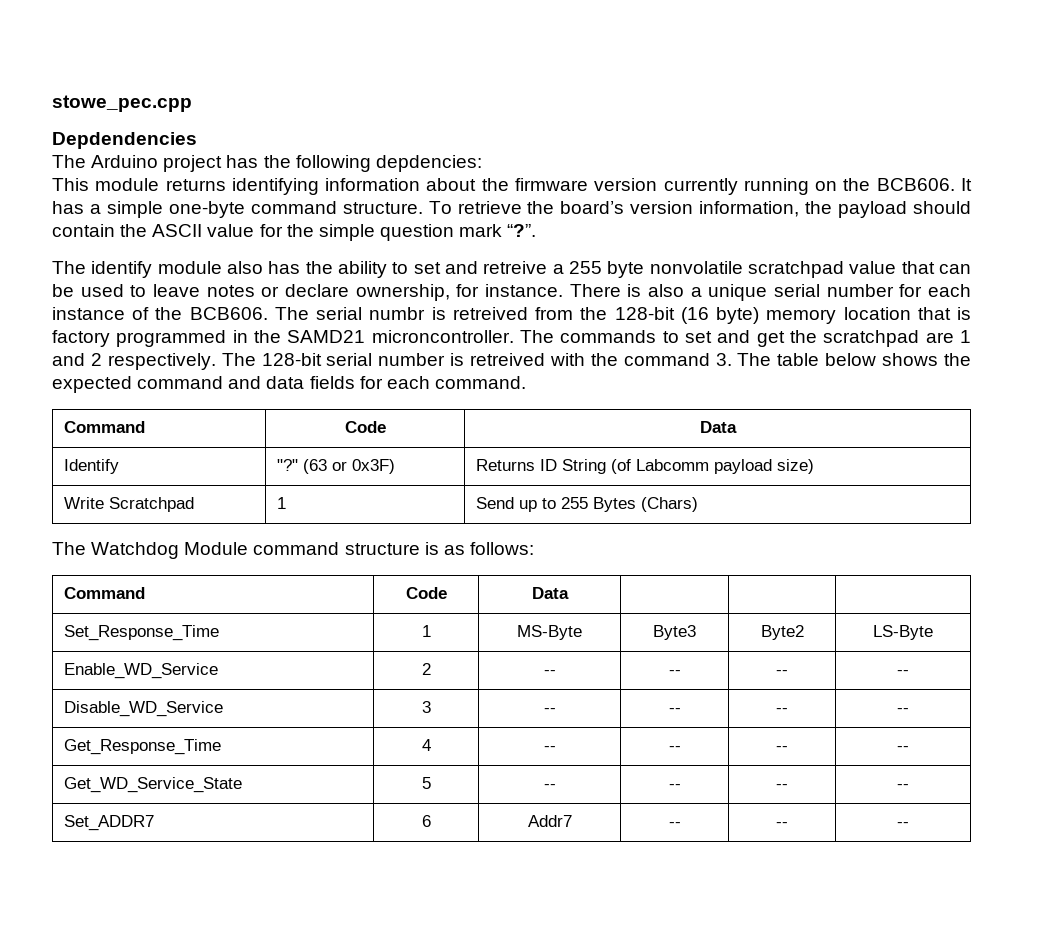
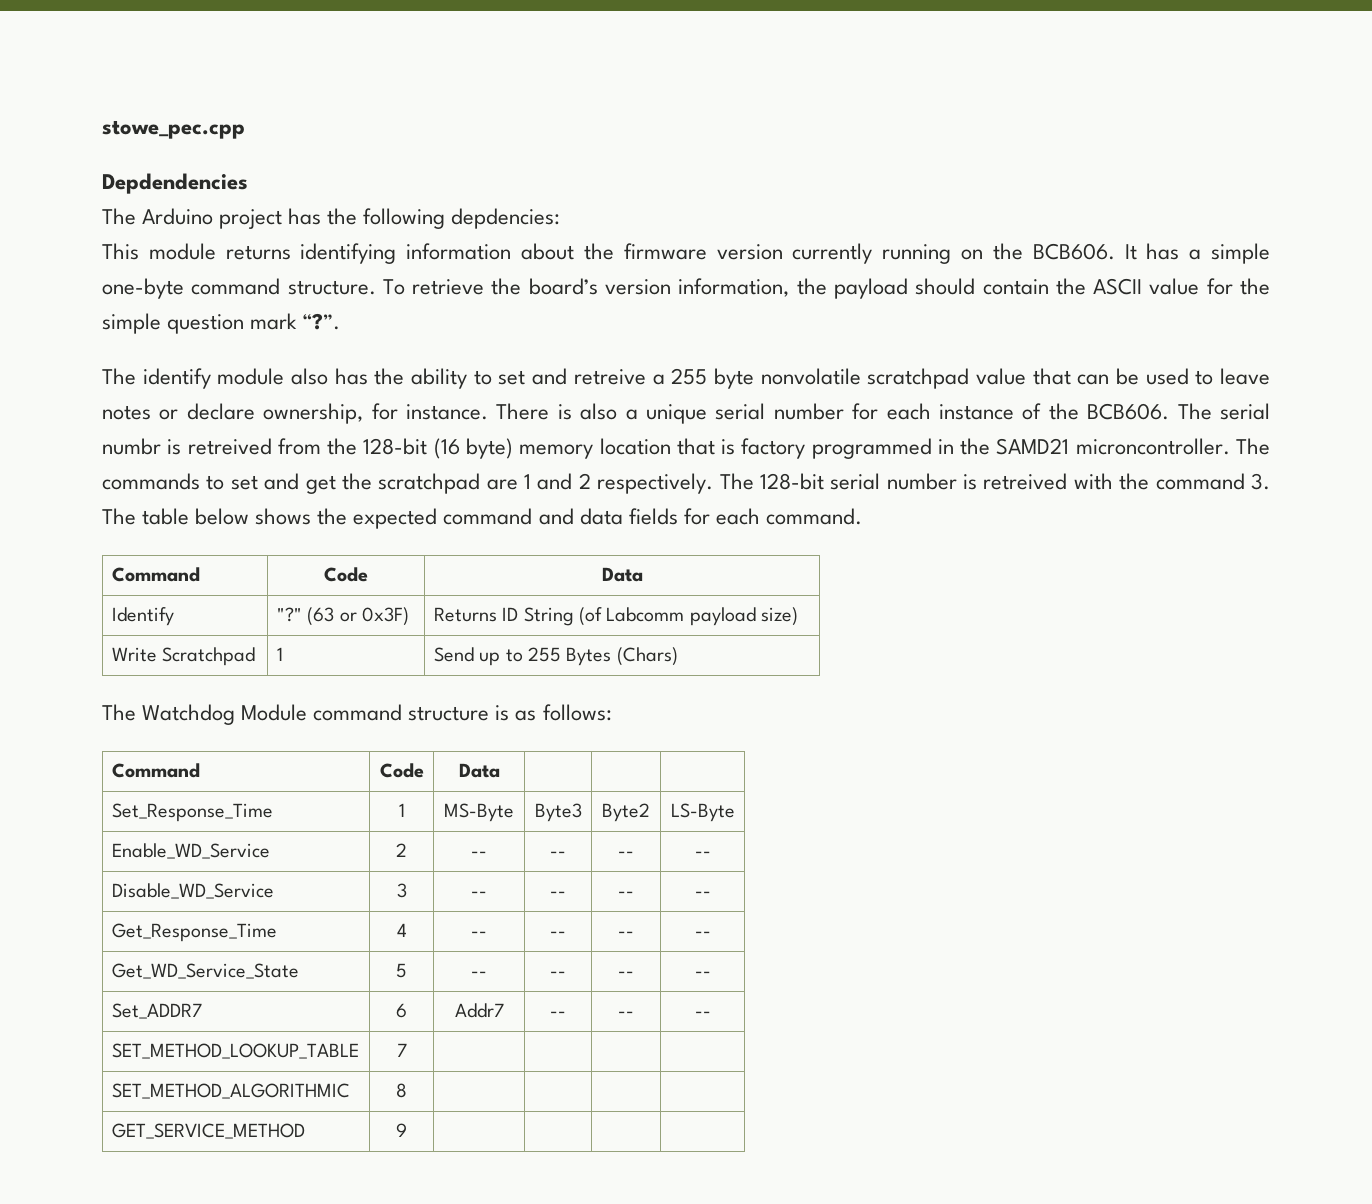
(909, 824) none -> [111,1043,359,1059] [396,1043,407,1057] [111,1083,350,1099] [396,1083,407,1098] [111,1123,305,1139] [396,1123,407,1137] // SET_METHOD_LOOKUP_TABLE | 7 | | | | // SET_METHOD_ALGORITHMIC | 8 | | | | // GET_SERVICE_METHOD | 9 | | | |

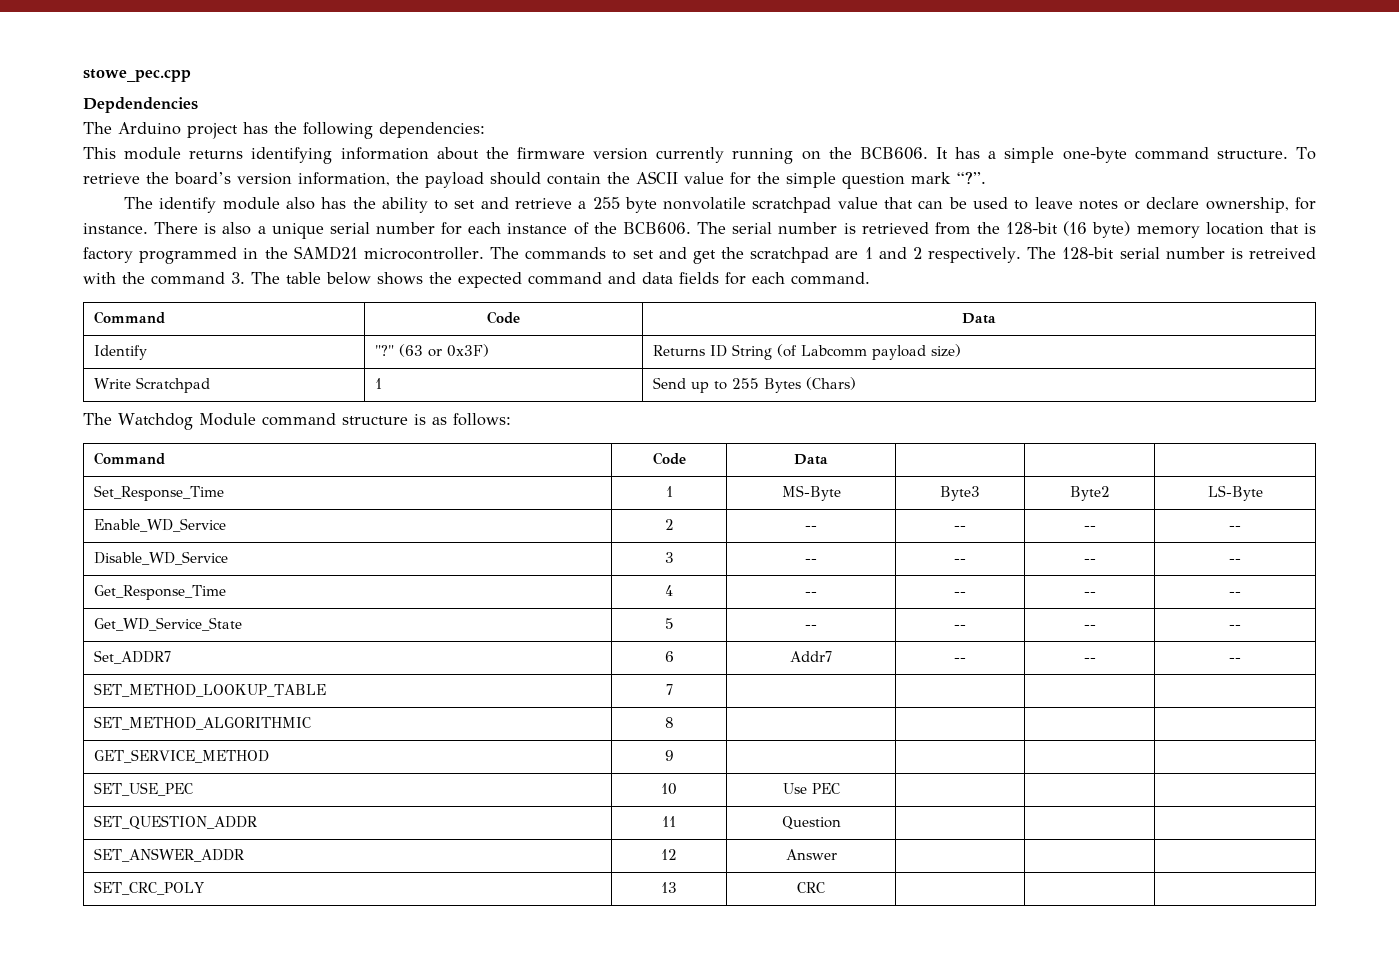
[451,208,561,229] depdencies: -> [379,122,485,138] dependencies:
[573,369,646,385] retreive -> [514,198,572,209] retrieve
[102,438,272,455] numbr is retreived -> [778,222,929,234] number is retrieved
[1075,438,1230,455] microncontroller. -> [363,247,484,260] microcontroller.
(407, 1130) none -> [93,782,193,796] [660,783,677,795] [782,783,840,794] [93,815,257,830] [661,816,676,827] [781,816,841,830] [93,848,244,862] [660,849,677,860] [785,849,837,860] [93,881,204,895] [660,882,677,893] [796,882,825,893] // SET_USE_PEC | 10 | Use PEC | | | // SET_QUESTION_ADDR | 11 | Question | | | // SET_ANSWER_ADDR | 12 | Answer | | | // SET_CRC_POLY | 13 | CRC | | |

